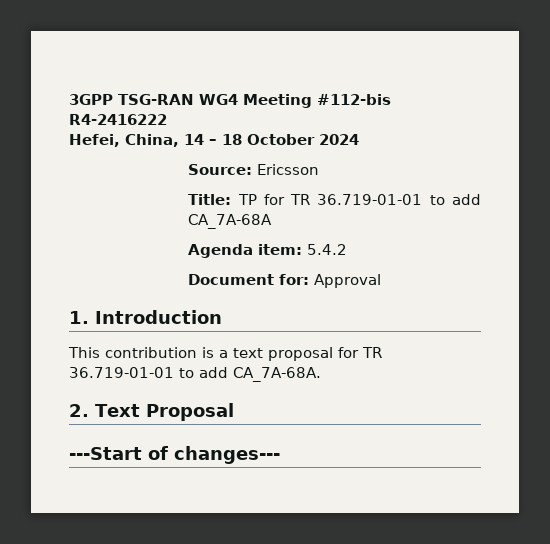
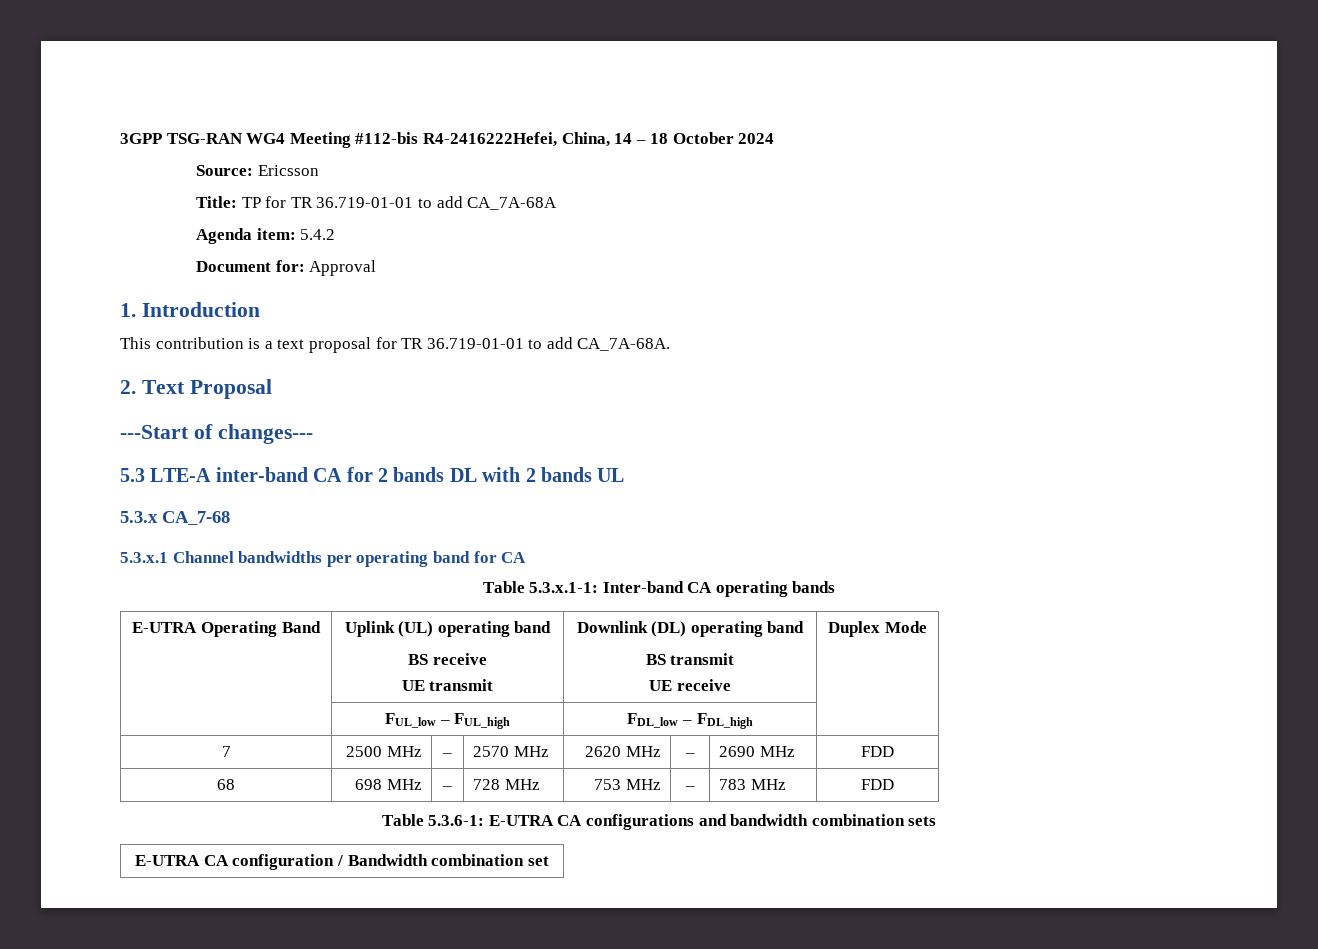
[69,114,167,125] [69,134,120,147] R4-2416222 // Hefei, -> [422,132,557,147] R4-2416222Hefei,
(280, 455) none -> [120,467,625,482] [120,511,230,525] [120,551,527,567] [482,581,836,597] [132,621,321,637] [344,621,552,637] [408,653,487,665] [401,679,494,691] [576,621,805,637] [645,653,735,665] [649,679,731,691] [828,621,927,637] [384,713,511,729] [627,713,753,729] [221,746,231,757] [345,746,422,757] [442,753,452,757] [473,746,550,757] [584,746,661,757] [684,753,695,757] [719,746,796,757] [861,746,894,757] [217,779,235,790] [354,779,422,790] [442,786,452,790] [473,779,541,790] [593,779,661,790] [684,786,695,790] [719,779,787,790] [861,779,894,790] [381,814,937,830] [135,854,549,870] // 5.3 LTE-A inter-band CA for 2 bands DL with 2 bands UL // 5.3.x CA_7-68 // 5.3.x.1 Channel bandwidths per operating band for CA // Table 5.3.x.1-1: Inter-band CA operating bands // E-UTRA Operating Band | Uplink (UL) operating band // BS receive // UE transmit | Downlink (DL) operating band // BS transmit // UE receive | Duplex Mode // | FUL_low – FUL_high | FDL_low – FDL_high | // 7 | 2500 MHz | – | 2570 MHz | 2620 MHz | – | 2690 MHz | FDD // 68 | 698 MHz | – | 728 MHz | 753 MHz | – | 783 MHz | FDD // Table 5.3.6-1: E-UTRA CA configurations and bandwidth combination sets // E-UTRA CA configuration / Bandwidth combination set

